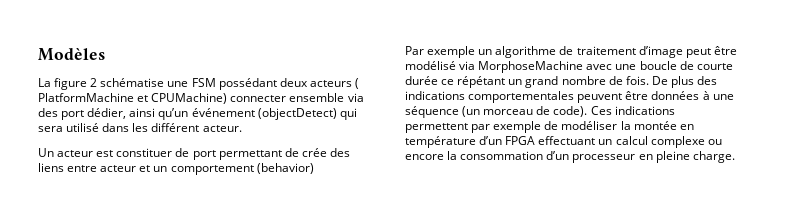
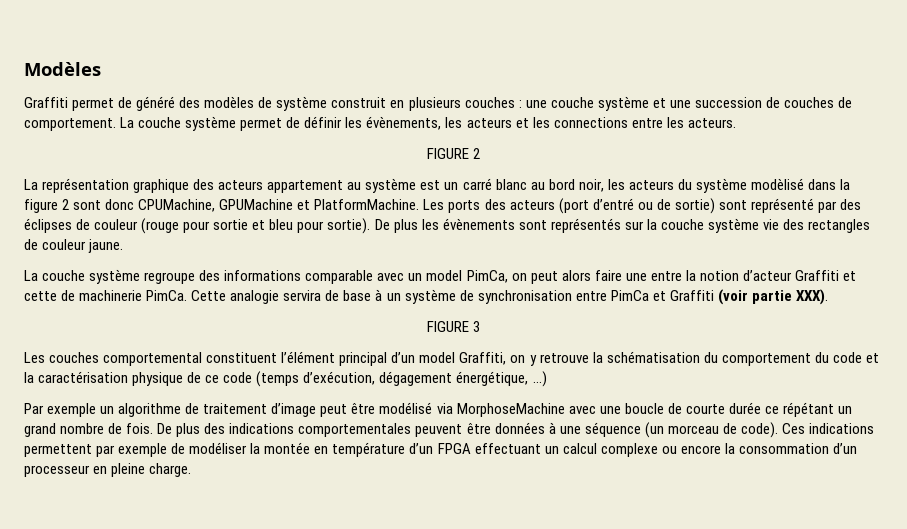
[38,78,359,90] [38,93,364,104] [38,108,357,120] [38,123,242,132] [38,148,350,160] [38,163,314,175] La figure 2 schématise une FSM possédant deux acteurs ( PlatformMachine et CPUMachine) connecter ensemble via des port dédier, ainsi qu’un événement (objectDetect) qui sera utilisé dans les différent acteur. // Un acteur est constituer de port permettant de crée des liens entre acteur et un comportement (behavior) -> [24,96,853,111] [24,116,736,131] [426,148,481,159] [24,178,851,193] [24,198,861,214] [24,218,871,234] [24,239,124,253] [24,269,857,284] [24,289,828,305] [426,321,481,332] [24,351,879,366] [24,371,547,387] Graffiti permet de généré des modèles de système construit en plusieurs couches : une couche système et une succession de couches de comportement. La couche système permet de définir les évènements, les acteurs et les connections entre les acteurs. // FIGURE 2 // La représentation graphique des acteurs appartement au système est un carré blanc au bord noir, les acteurs du système modèlisé dans la figure 2 sont donc CPUMachine, GPUMachine et PlatformMachine. Les ports des acteurs (port d’entré ou de sortie) sont représenté par des éclipses de couleur (rouge pour sortie et bleu pour sortie). De plus les évènements sont représentés sur la couche système vie des rectangles de couleur jaune. // La couche système regroupe des informations comparable avec un model PimCa, on peut alors faire une entre la notion d’acteur Graffiti et cette de machinerie PimCa. Cette analogie servira de base à un système de synchronisation entre PimCa et Graffiti (voir partie XXX). // FIGURE 3 // Les couches comportemental constituent l’élément principal d’un model Graffiti, on y retrouve la schématisation du comportement du code et la caractérisation physique de ce code (temps d’exécution, dégagement énergétique, …)

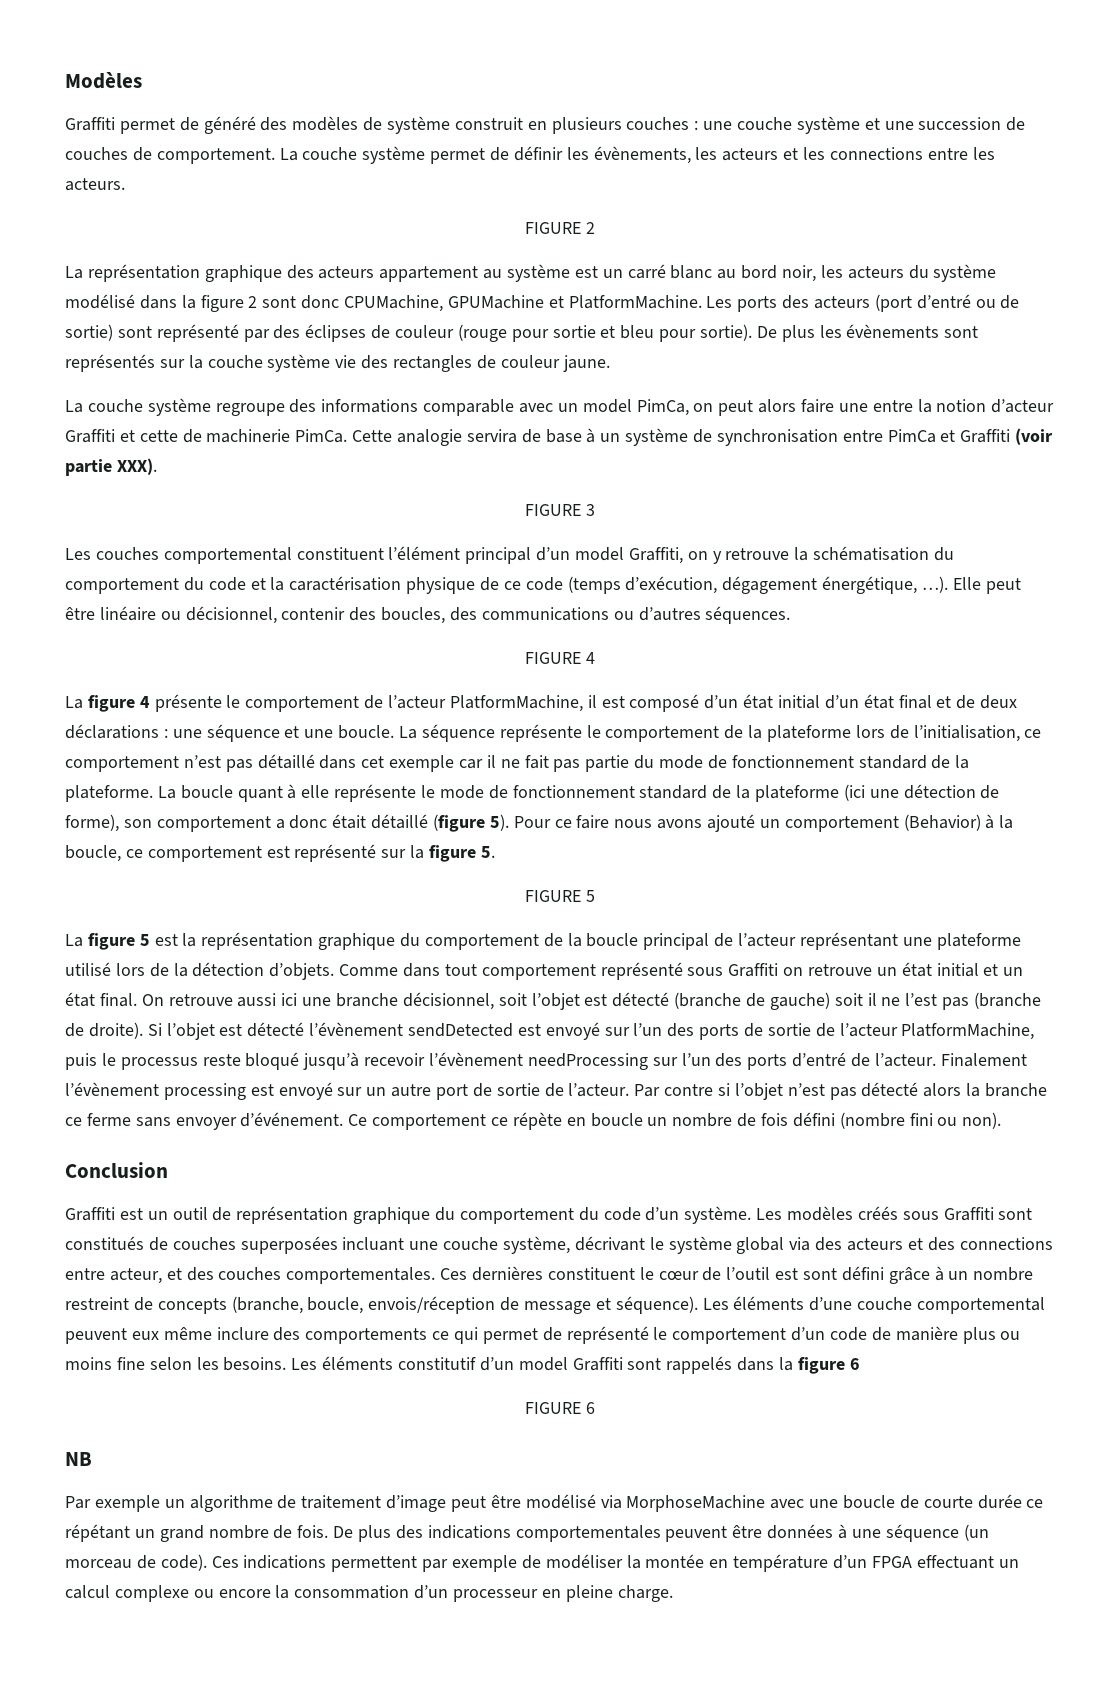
[750,178,804,190] modèlisé -> [65,294,135,309] modélisé
[532,371,547,387] …) -> [922,576,1021,594] [65,606,791,624] [525,652,595,664] [65,694,1018,712] [65,724,1042,742] [65,754,970,772] [65,784,1000,802] [65,814,1014,832] [65,844,495,862] [525,890,595,902] [65,932,1021,950] [65,962,1024,980] [65,992,1042,1010] [65,1022,1035,1040] [65,1052,1027,1070] [65,1082,1048,1100] [65,1112,1002,1130] [65,1162,168,1178] [65,1206,1033,1224] [65,1236,1053,1254] [65,1266,1034,1284] [65,1296,1046,1314] [65,1326,1021,1344] [65,1356,860,1374] [525,1402,595,1414] [65,1452,92,1466] …). Elle peut être linéaire ou décisionnel, contenir des boucles, des communications ou d’autres séquences. // FIGURE 4 // La figure 4 présente le comportement de l’acteur PlatformMachine, il est composé d’un état initial d’un état final et de deux déclarations : une séquence et une boucle. La séquence représente le comportement de la plateforme lors de l’initialisation, ce comportement n’est pas détaillé dans cet exemple car il ne fait pas partie du mode de fonctionnement standard de la plateforme. La boucle quant à elle représente le mode de fonctionnement standard de la plateforme (ici une détection de forme), son comportement a donc était détaillé (figure 5). Pour ce faire nous avons ajouté un comportement (Behavior) à la boucle, ce comportement est représenté sur la figure 5. // FIGURE 5 // La figure 5 est la représentation graphique du comportement de la boucle principal de l’acteur représentant une plateforme utilisé lors de la détection d’objets. Comme dans tout comportement représenté sous Graffiti on retrouve un état initial et un état final. On retrouve aussi ici une branche décisionnel, soit l’objet est détecté (branche de gauche) soit il ne l’est pas (branche de droite). Si l’objet est détecté l’évènement sendDetected est envoyé sur l’un des ports de sortie de l’acteur PlatformMachine, puis le processus reste bloqué jusqu’à recevoir l’évènement needProcessing sur l’un des ports d’entré de l’acteur. Finalement l’évènement processing est envoyé sur un autre port de sortie de l’acteur. Par contre si l’objet n’est pas détecté alors la branche ce ferme sans envoyer d’événement. Ce comportement ce répète en boucle un nombre de fois défini (nombre fini ou non). // Conclusion // Graffiti est un outil de représentation graphique du comportement du code d’un système. Les modèles créés sous Graffiti sont constitués de couches superposées incluant une couche système, décrivant le système global via des acteurs et des connections entre acteur, et des couches comportementales. Ces dernières constituent le cœur de l’outil est sont défini grâce à un nombre restreint de concepts (branche, boucle, envois/réception de message et séquence). Les éléments d’une couche comportemental peuvent eux même inclure des comportements ce qui permet de représenté le comportement d’un code de manière plus ou moins fine selon les besoins. Les éléments constitutif d’un model Graffiti sont rappelés dans la figure 6 // FIGURE 6 // NB

